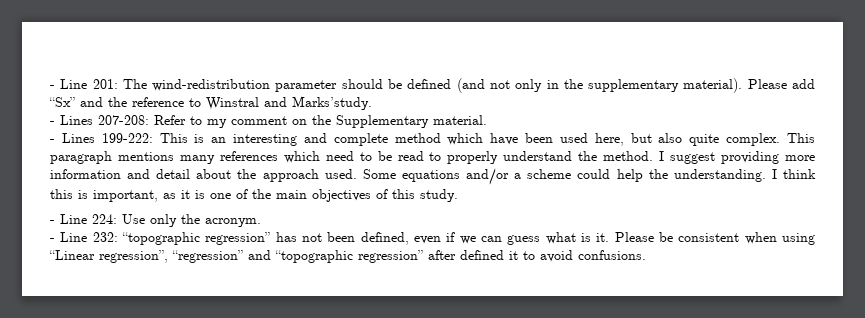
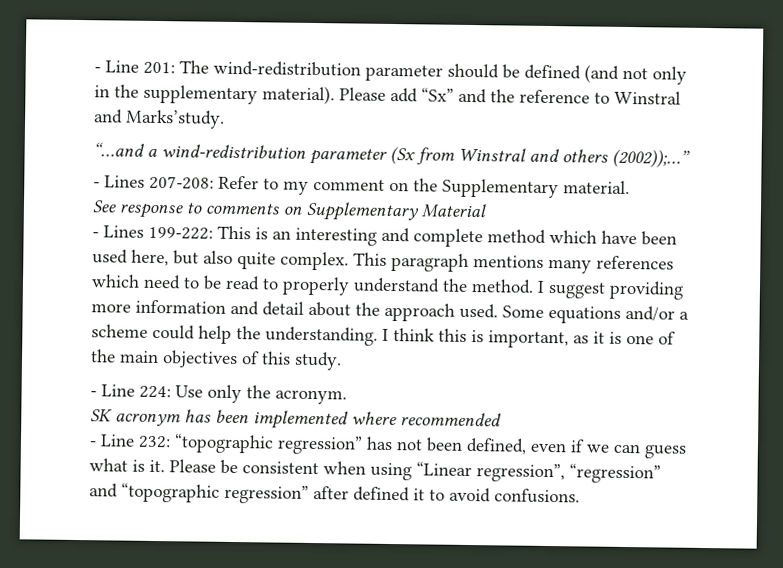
(372, 103) none -> [93,142,690,168] // “…and a wind-redistribution parameter (Sx from Winstral and others (2002));…”
(487, 120) none -> [92,200,487,222] // See response to comments on Supplementary Material
(261, 222) none -> [90,409,502,430] // SK acronym has been implemented where recommended

